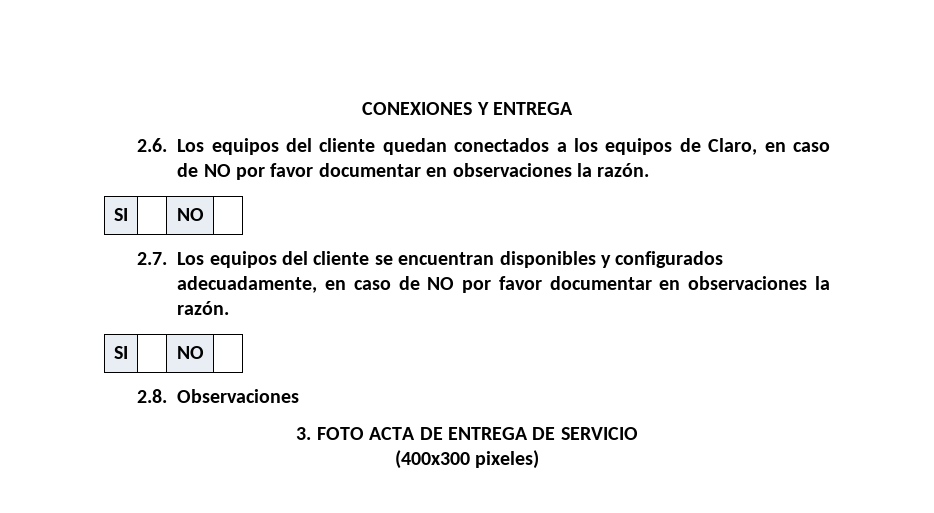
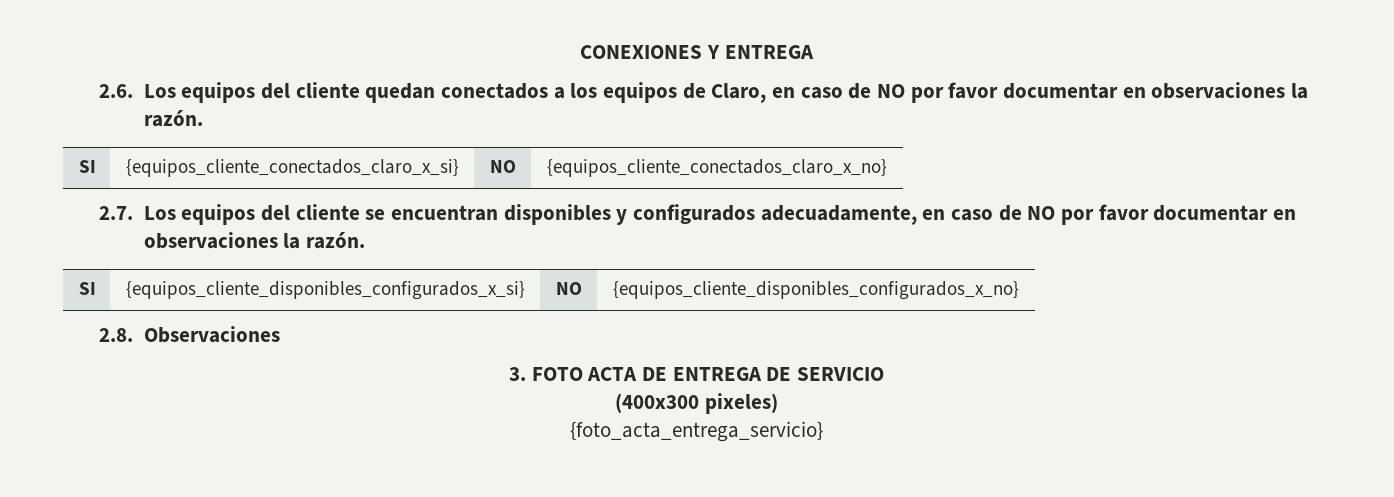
[176,208,204,221] | NO | -> [126,159,459,177] [490,160,516,173] [547,159,887,177] {equipos_cliente_conectados_claro_x_si} | NO | {equipos_cliente_conectados_claro_x_no}
[176,346,204,359] | NO | -> [126,281,525,300] [556,282,582,295] [613,281,1019,300] {equipos_cliente_disponibles_configurados_x_si} | NO | {equipos_cliente_disponibles_configurados_x_no}
(540, 459) none -> [570,421,823,442] // {foto_acta_entrega_servicio}

